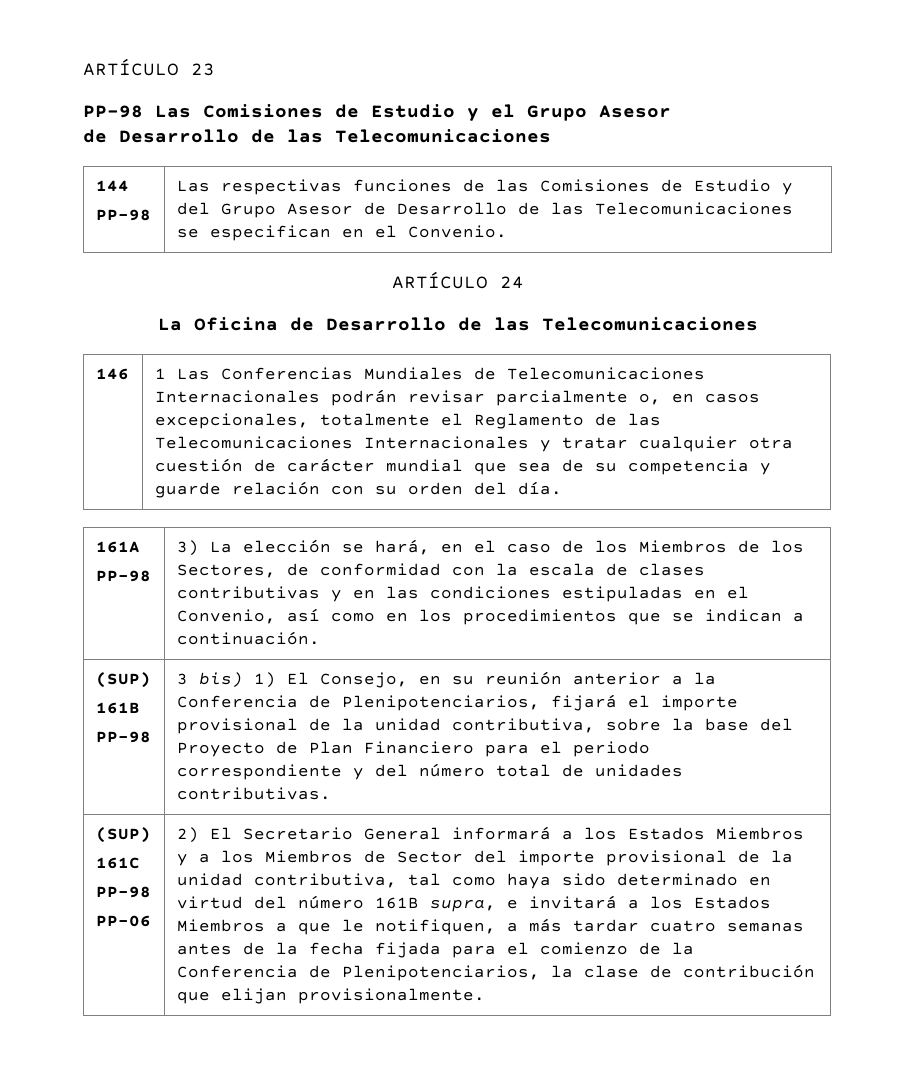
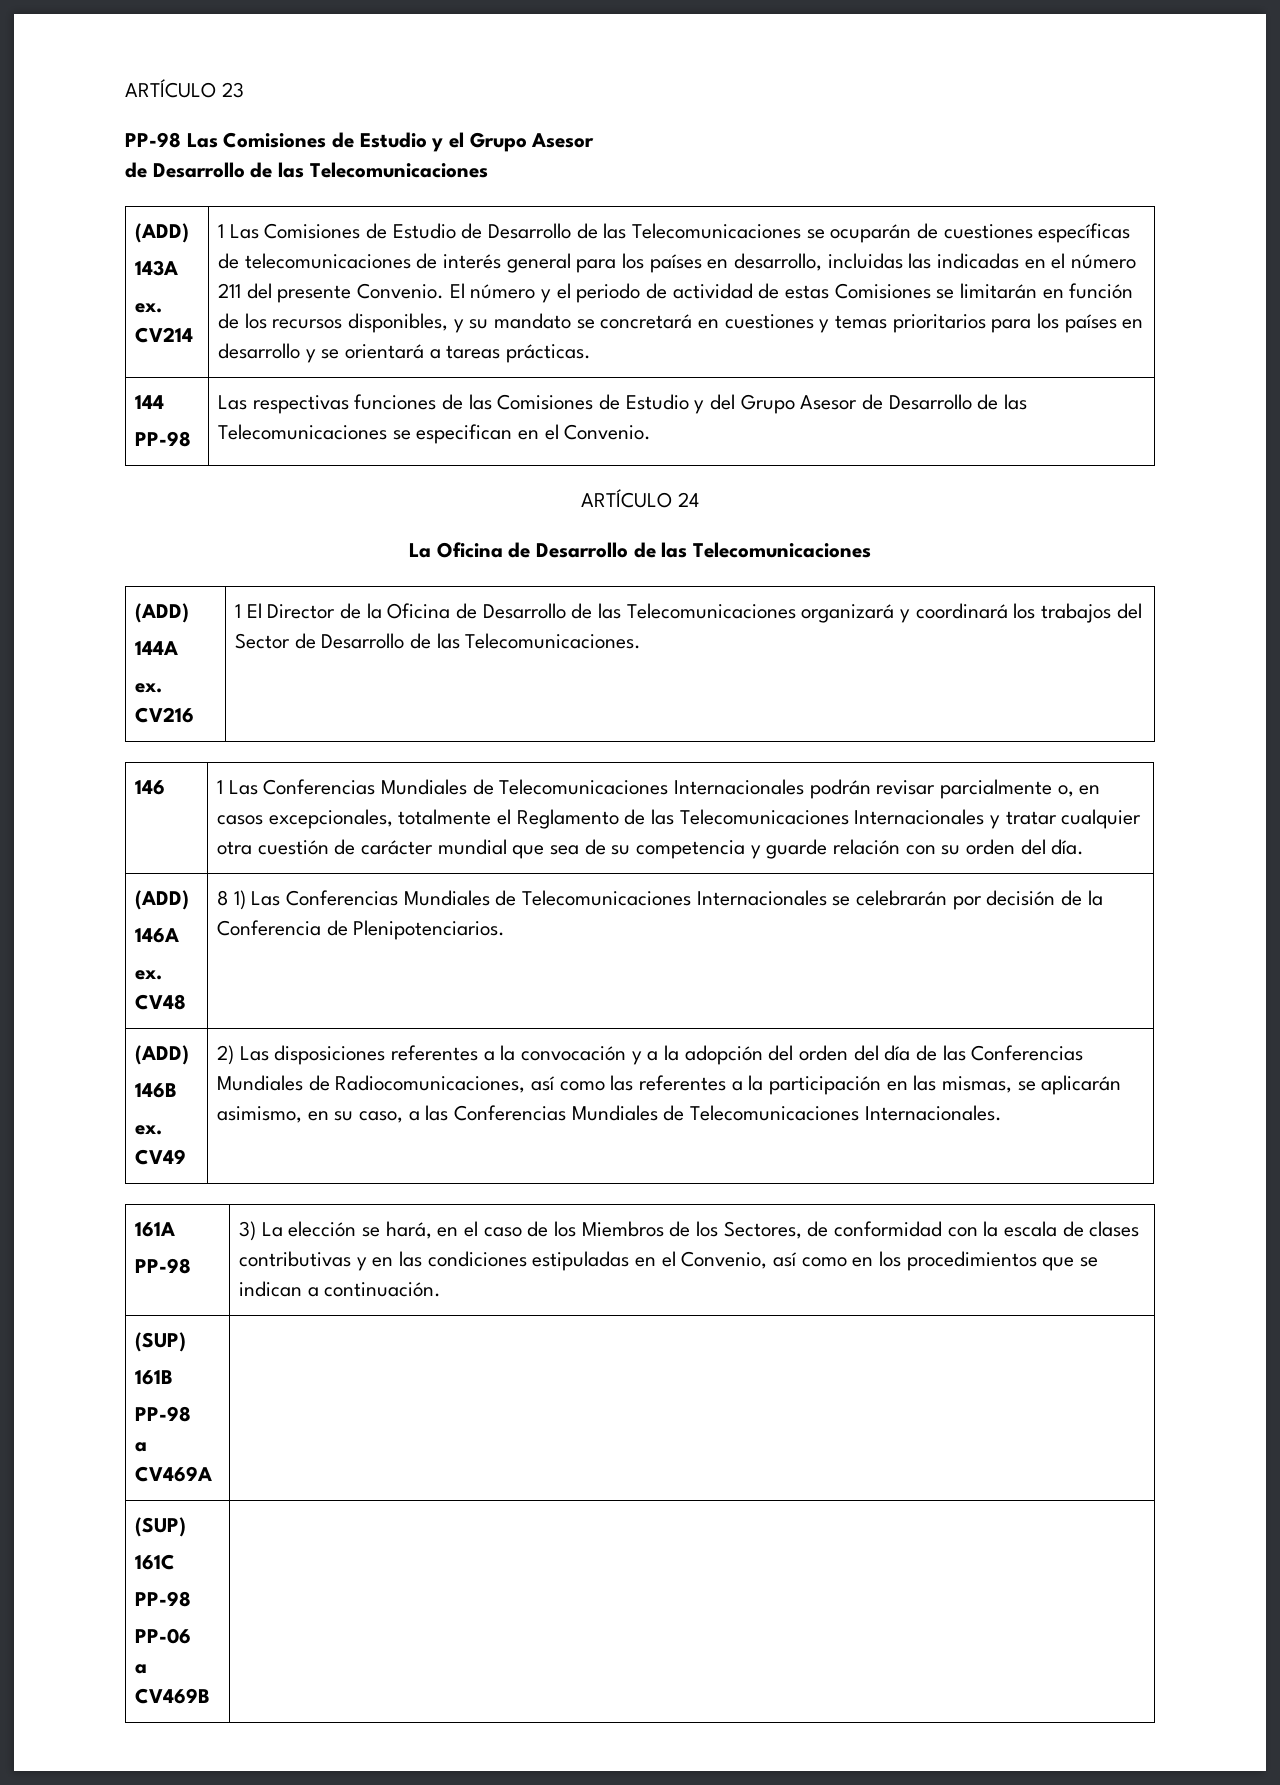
(551, 136) none -> [134,223,189,243] [134,260,178,276] [134,303,162,313] [134,327,193,343] [217,223,1131,243] [217,253,1137,273] [217,283,1134,303] [217,313,1144,333] [217,343,591,363] // (ADD) // 143A // ex. CV214 | 1 Las Comisiones de Estudio de Desarrollo de las Telecomunicaciones se ocuparán de cuestiones específicas de telecomunicaciones de interés general para los países en desarrollo, incluidas las indicadas en el número 211 del presente Convenio. El número y el periodo de actividad de estas Comisiones se limitarán en función de los recursos disponibles, y su mandato se concretará en cuestiones y temas prioritarios para los países en desarrollo y se orientará a tareas prácticas.
(758, 324) none -> [134,603,189,623] [134,641,178,655] [134,683,162,693] [134,707,194,723] [234,603,1142,623] [234,633,642,649] // (ADD) // 144A // ex. CV216 | 1 El Director de la Oficina de Desarrollo de las Telecomunicaciones organizará y coordinará los trabajos del Sector de Desarrollo de las Telecomunicaciones.
(562, 488) none -> [134,890,189,910] [134,928,179,943] [134,970,162,980] [134,994,186,1010] [216,890,1103,910] [216,920,506,940] [134,1045,189,1065] [134,1083,177,1098] [134,1125,162,1135] [134,1149,186,1165] [216,1045,1084,1065] [216,1075,1122,1095] [216,1105,1002,1123] // (ADD) // 146A // ex. CV48 | 8 1) Las Conferencias Mundiales de Telecomunicaciones Internacionales se celebrarán por decisión de la Conferencia de Plenipotenciarios. // (ADD) // 146B // ex. CV49 | 2) Las disposiciones referentes a la convocación y a la adopción del orden del día de las Conferencias Mundiales de Radiocomunicaciones, así como las referentes a la participación en las mismas, se aplicarán asimismo, en su caso, a las Conferencias Mundiales de Telecomunicaciones Internacionales.
[176,671,716,688] [176,694,738,711] [176,718,793,734] [176,741,650,757] [176,763,683,780] [176,787,331,800] [95,827,151,843] [95,857,140,869] [95,886,151,898] [95,915,151,927] [176,826,804,843] [176,850,793,866] [176,873,771,889] [176,895,771,912] [176,918,804,935] [176,942,694,958] [176,964,815,981] [176,988,485,1004] | 3 bis) 1) El Consejo, en su reunión anterior a la Conferencia de Plenipotenciarios, fijará el importe provisional de la unidad contributiva, sobre la base del Proyecto de Plan Financiero para el periodo correspondiente y del número total de unidades contributivas. // (SUP) // 161C // PP-98 // PP-06 | 2) El Secretario General informará a los Estados Miembros y a los Miembros de Sector del importe provisional de la unidad contributiva, tal como haya sido determinado en virtud del número 161B supra, e invitará a los Estados Miembros a que le notifiquen, a más tardar cuatro semanas antes de la fecha fijada para el comienzo de la Conferencia de Plenipotenciarios, la clase de contribución que elijan provisionalmente. -> [134,1442,147,1452] [134,1466,212,1482] [134,1517,186,1537] [134,1554,175,1570] [134,1591,191,1607] [134,1628,191,1644] [134,1664,147,1674] [134,1688,210,1704] // a CV469A | // (SUP) // 161C // PP-98 // PP-06 // a CV469B |

